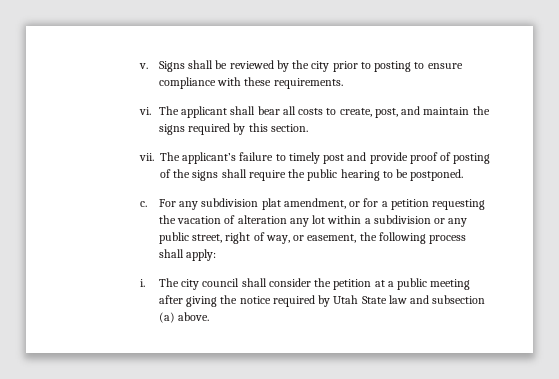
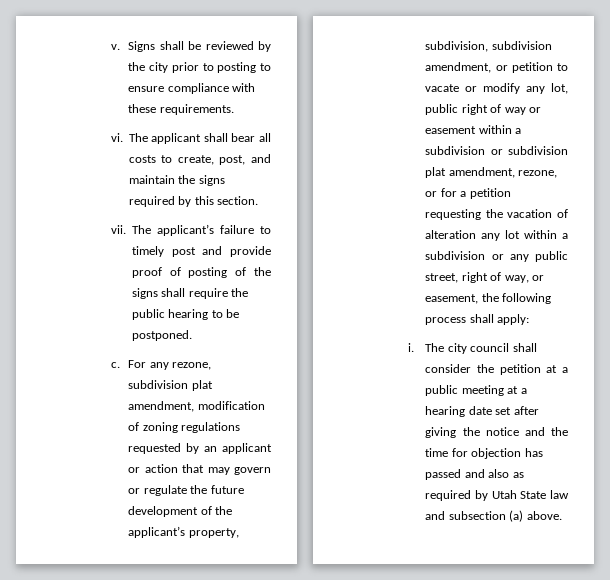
[201,198,346,210] subdivision plat amendment, -> [172,362,212,370] [128,380,213,391] [128,401,265,412] [128,422,241,433] [128,443,272,454] [128,464,271,475] [128,485,244,496] [128,506,233,517] [128,526,239,538] [425,41,552,52] [425,62,568,73] [425,83,568,94] [425,104,541,115] [425,125,522,134] [425,146,568,155] [425,167,558,178] rezone, subdivision plat amendment, modification of zoning regulations requested by an applicant or action that may govern or regulate the future development of the applicant’s property, subdivision, subdivision amendment, or petition to vacate or modify any lot, public right of way or easement within a subdivision or subdivision plat amendment, rezone,
[158,295,271,307] after giving the notice -> [507,386,527,394] [425,406,539,417] [425,427,568,438] [425,448,543,459] [425,469,524,480] at a hearing date set after giving the notice and the time for objection has passed and also as

